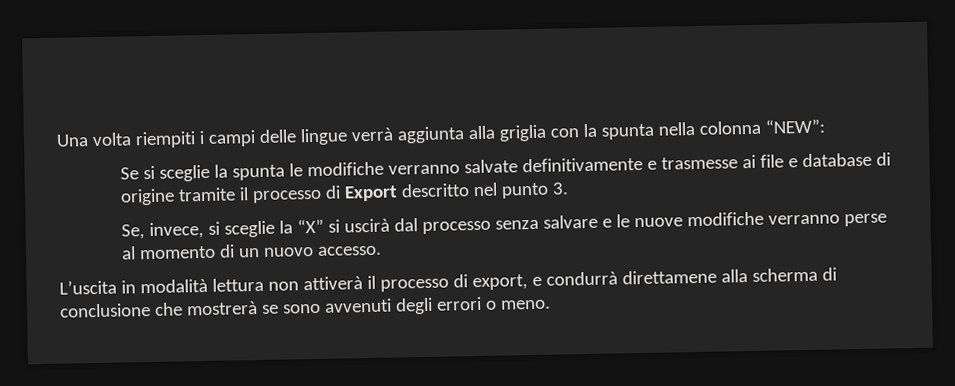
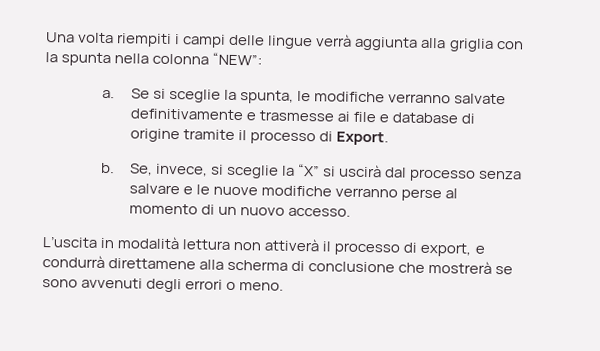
(825, 126) none -> [102,89,116,99] a.
[231,164,285,181] spunta -> [239,90,294,104] spunta,
[343,182,569,202] Export descritto nel punto 3. // -> [335,131,389,146] [101,162,116,174] Export. // b.

